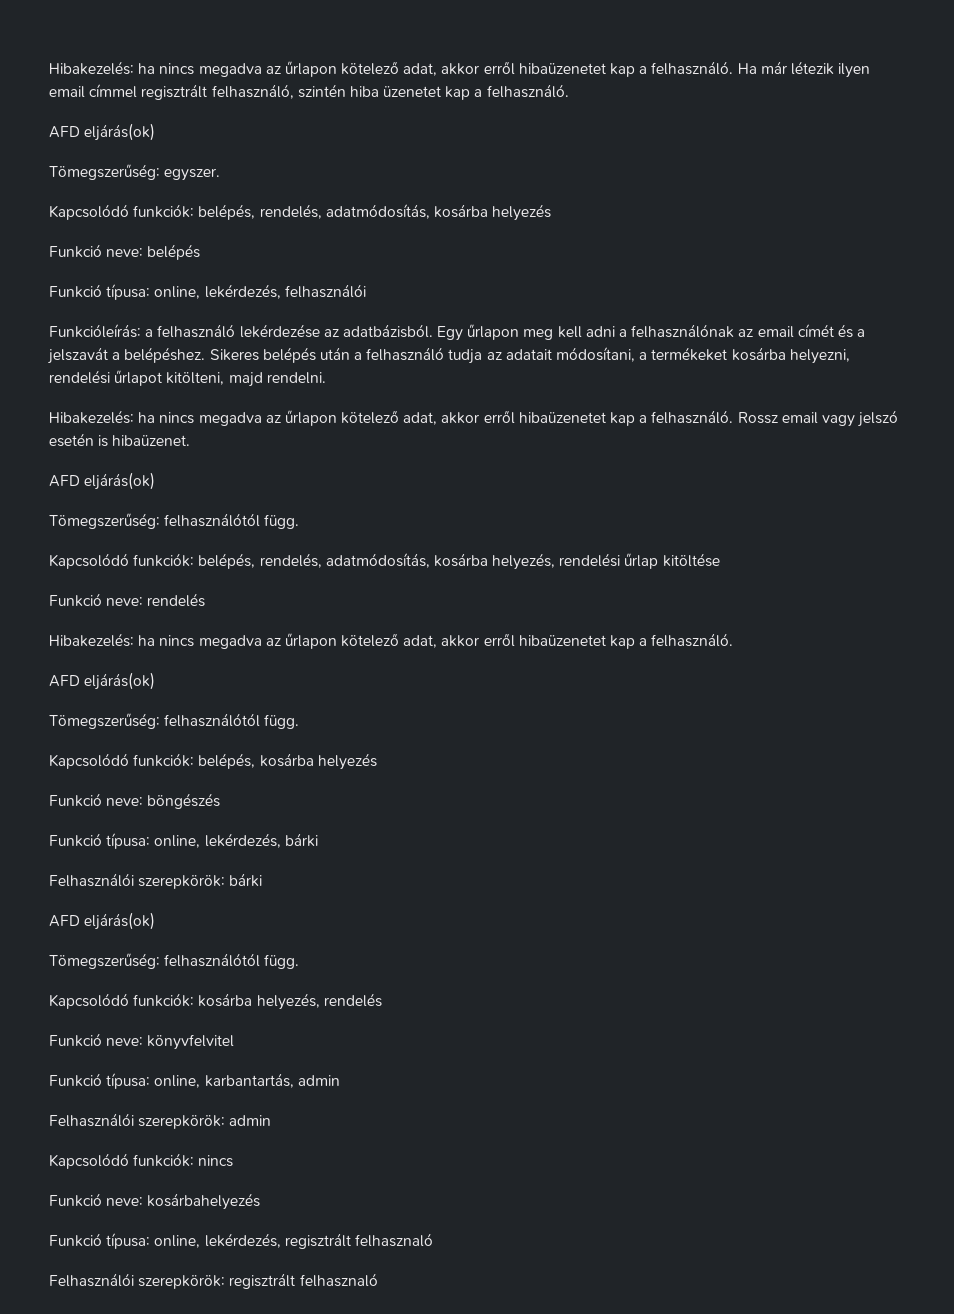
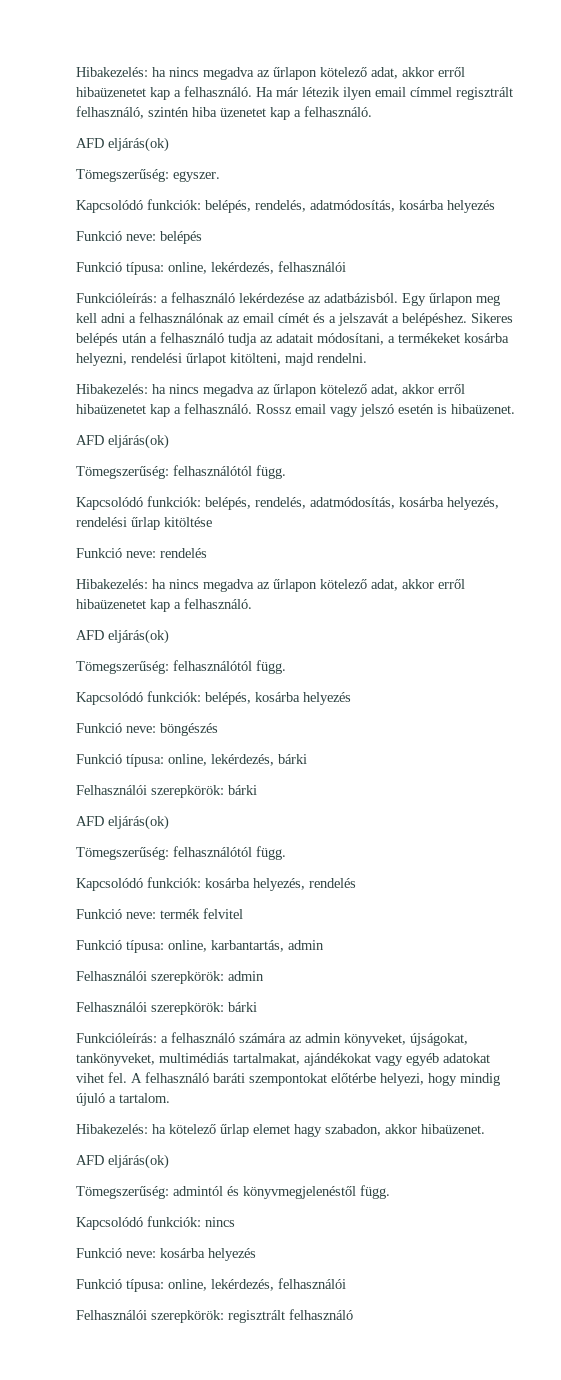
[147,1034,235,1050] könyvfelvitel -> [160,908,243,919] termék felvitel
(272, 1120) none -> [76,1002,257,1015] [76,1032,468,1046] [76,1053,490,1066] [76,1072,500,1086] [76,1093,170,1106] [76,1124,485,1137] [76,1154,169,1169] [76,1185,390,1199] // Felhasználói szerepkörök: bárki // Funkcióleírás: a felhasználó számára az admin könyveket, újságokat, tankönyveket, multimédiás tartalmakat, ajándékokat vagy egyéb adatokat vihet fel. A felhasználó baráti szempontokat előtérbe helyezi, hogy mindig újuló a tartalom. // Hibakezelés: ha kötelező űrlap elemet hagy szabadon, akkor hibaüzenet. // AFD eljárás(ok) // Tömegszerűség: admintól és könyvmegjelenéstől függ.
[147,1193,261,1210] [49,1233,433,1249] kosárbahelyezés // Funkció típusa: online, lekérdezés, regisztrált felhasznaló -> [160,1248,256,1261] [76,1278,346,1292] kosárba helyezés // Funkció típusa: online, lekérdezés, felhasználói
[299,1273,378,1287] felhasznaló -> [289,1309,353,1320] felhasználó

